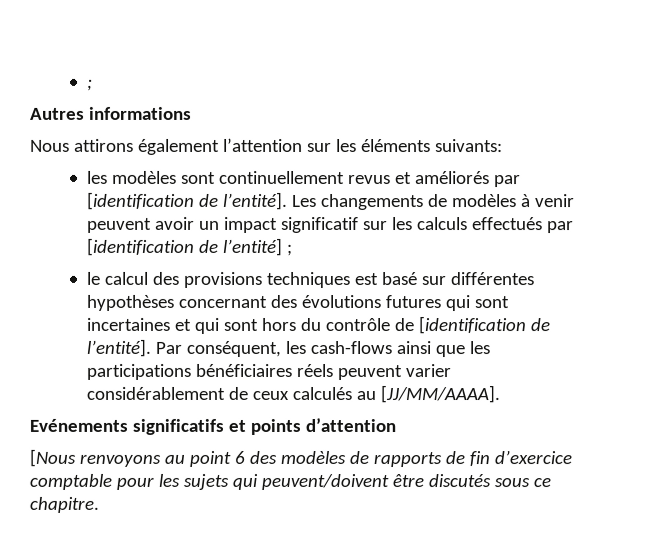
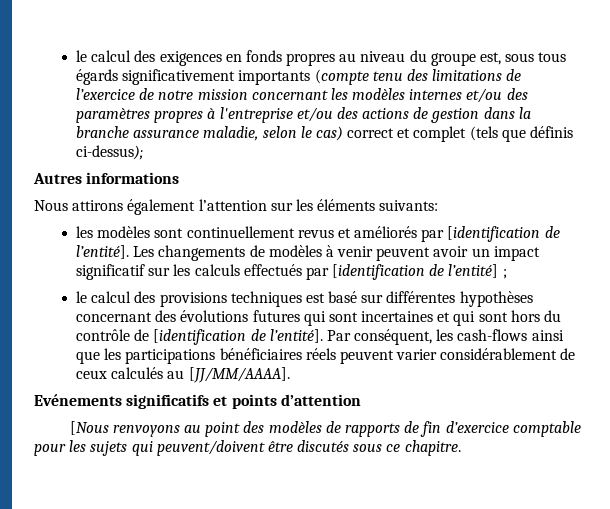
[86,78,93,91] ; -> [75,50,567,66] [75,69,522,85] [75,88,528,103] [75,107,531,123] [75,126,574,142] [75,145,143,160] le calcul des exigences en fonds propres au niveau du groupe est, sous tous égards significativement importants (compte tenu des limitations de l’exercice de notre mission concernant les modèles internes et/ou des paramètres propres à l'entreprise et/ou des actions de gestion dans la branche assurance maladie, selon le cas) correct et complet (tels que définis ci-dessus);
[233,450,245,464] 6 -> (241, 429) none

